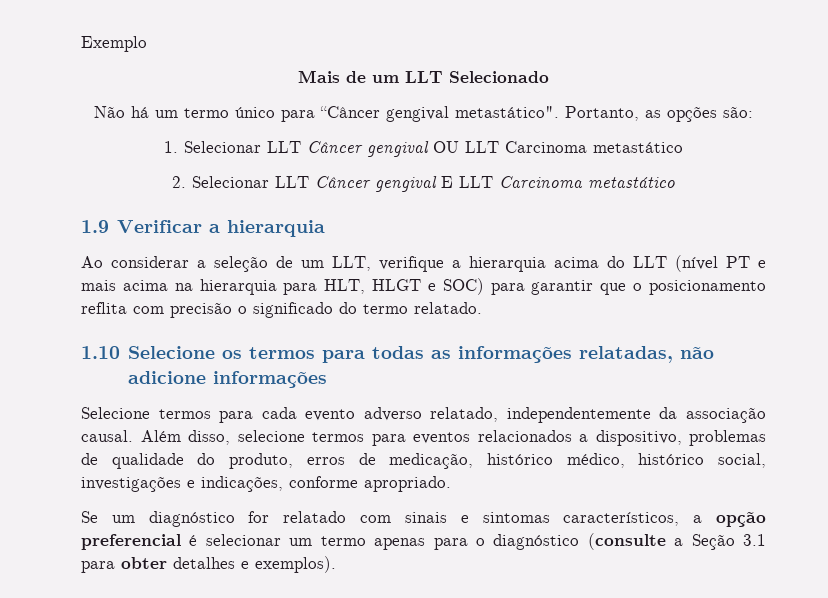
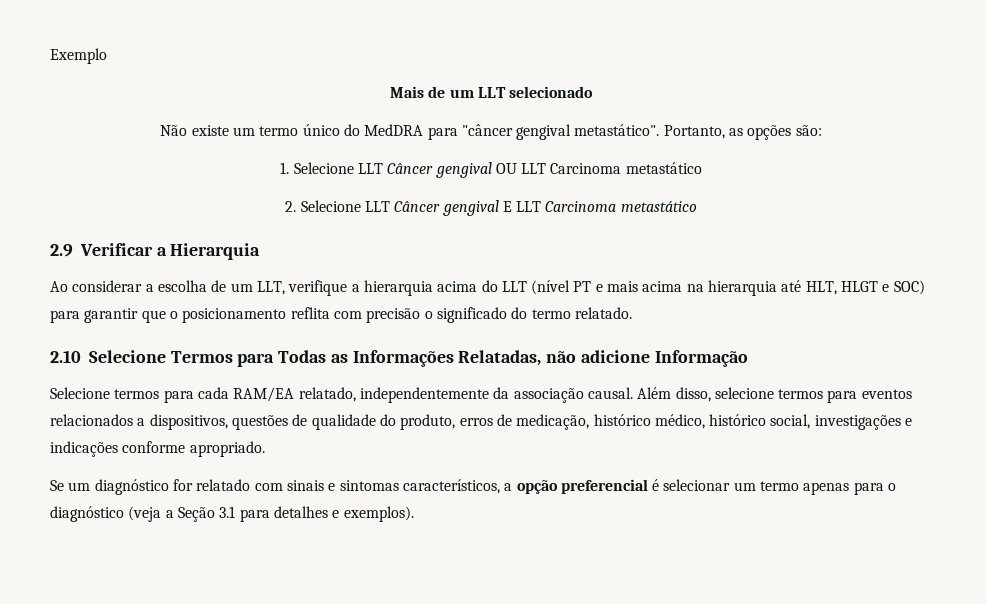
[449,71,549,83] Selecionado -> [509,86,594,98] selecionado
[131,106,149,118] há -> [191,125,229,136] existe
[281,106,380,122] para “Câncer -> [343,124,513,140] do MedDRA para "câncer
[184,141,261,153] Selecionar -> [293,162,354,174] Selecione
[192,176,269,188] Selecionar -> [300,200,361,212] Selecione
[81,220,109,233] 1.9 -> [50,244,73,257] 2.9
[227,220,326,237] hierarquia -> [170,243,261,260] Hierarquia
[214,256,268,272] seleção -> [157,280,207,292] escolha
[283,283,318,295] para -> [781,280,802,292] até
[81,346,674,363] 1.10 Selecione os termos para todas as informações relatadas, -> [50,350,542,367] 2.10 Selecione Termos para Todas as Informações Relatadas,
[213,371,328,388] informações -> [654,350,748,367] Informação
[305,407,422,421] evento adverso -> [233,387,295,402] RAM/EA
[595,430,766,446] dispositivo, problemas -> [149,414,288,430] dispositivos, questões
[201,476,283,492] indicações, -> [50,441,118,457] indicações
[587,533,666,550] (consulte -> [128,506,162,522] (veja
[121,557,167,569] obter -> (270, 515) none

